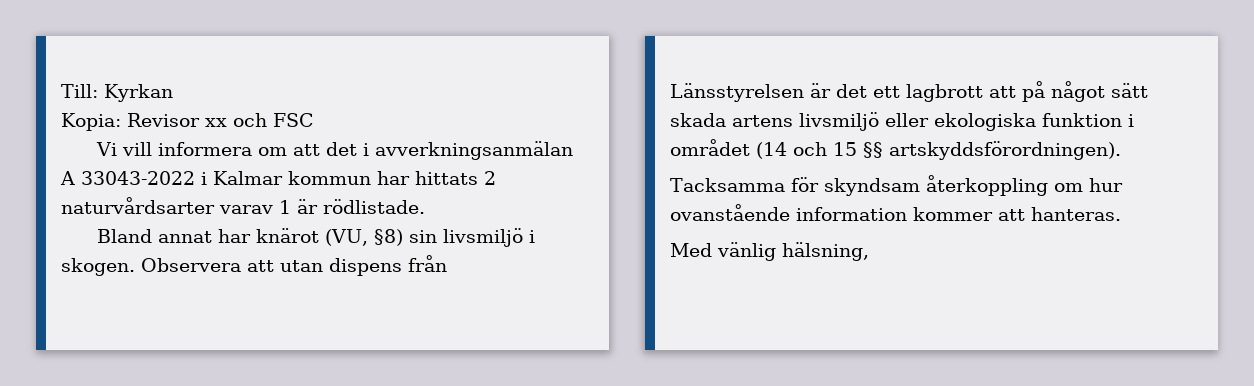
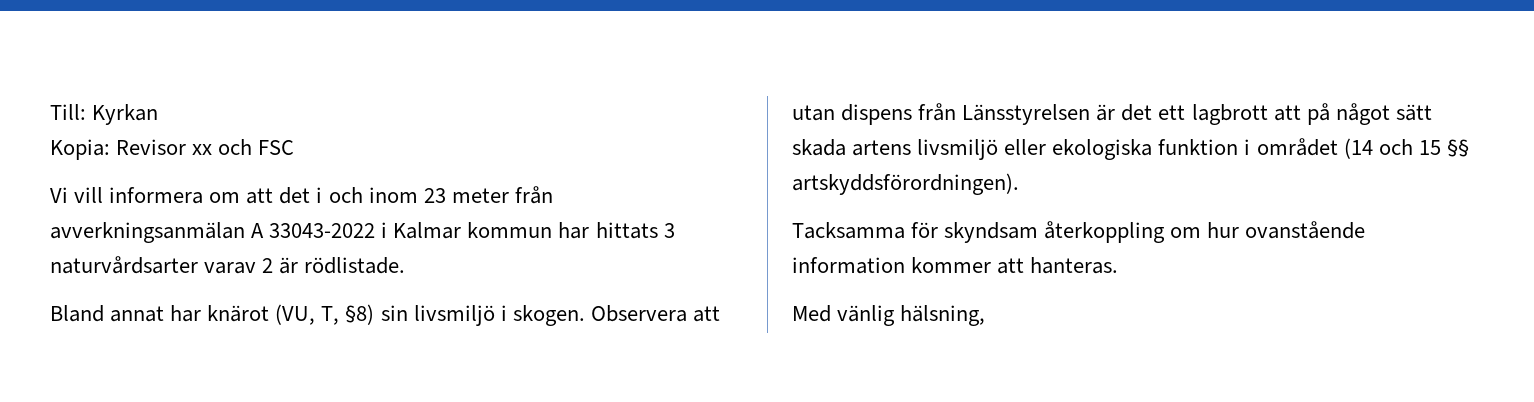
(370, 149) none -> [328,186,553,204] och inom 23 meter från
[484,171,496,185] 2 -> [663,223,675,238] 3
[279,200,291,214] 1 -> [262,258,274,273] 2
(369, 237) none -> [321,306,340,325] T,

